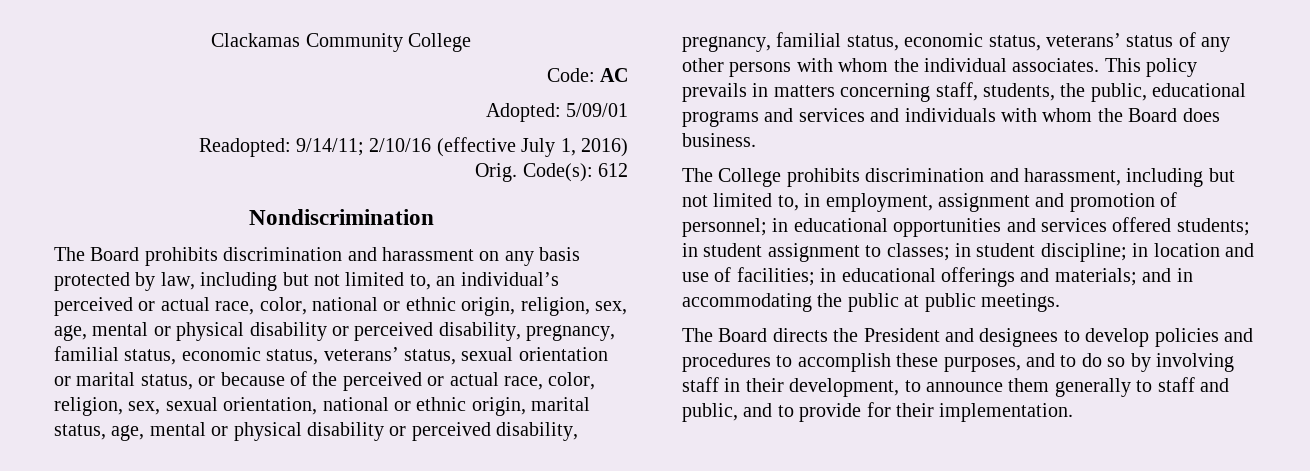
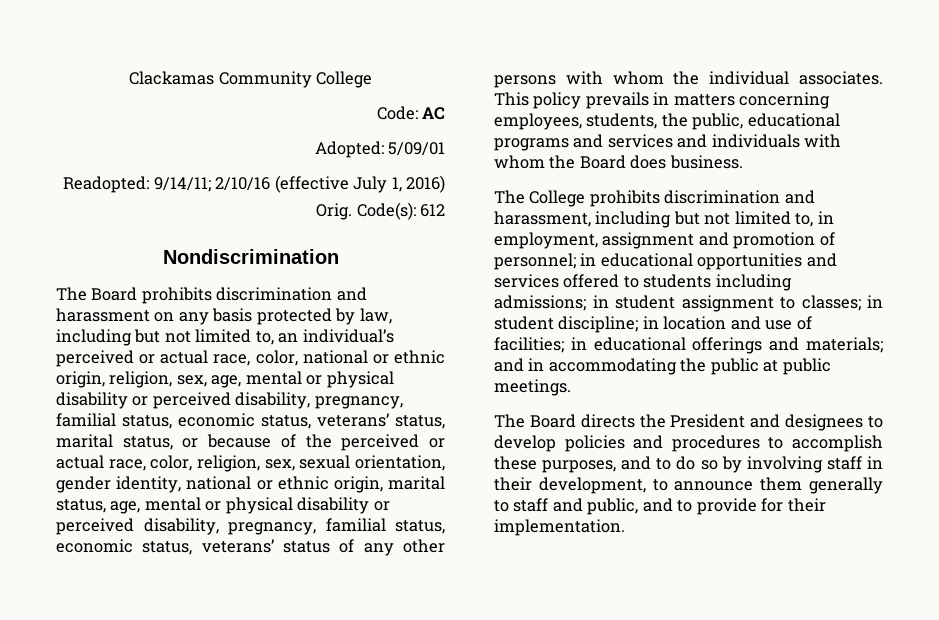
[461,347,608,361] [54,376,71,386] sexual orientation or -> (445, 422) none
(318, 406) none -> [56,476,182,493] gender identity,
[935,82,978,101] staff, -> [494,113,582,130] employees,
[1176,218,1250,236] students; -> [623,274,792,291] [494,295,586,311] to students including admissions;

